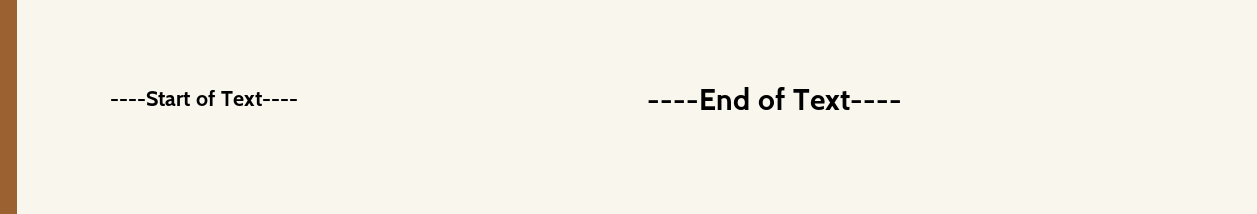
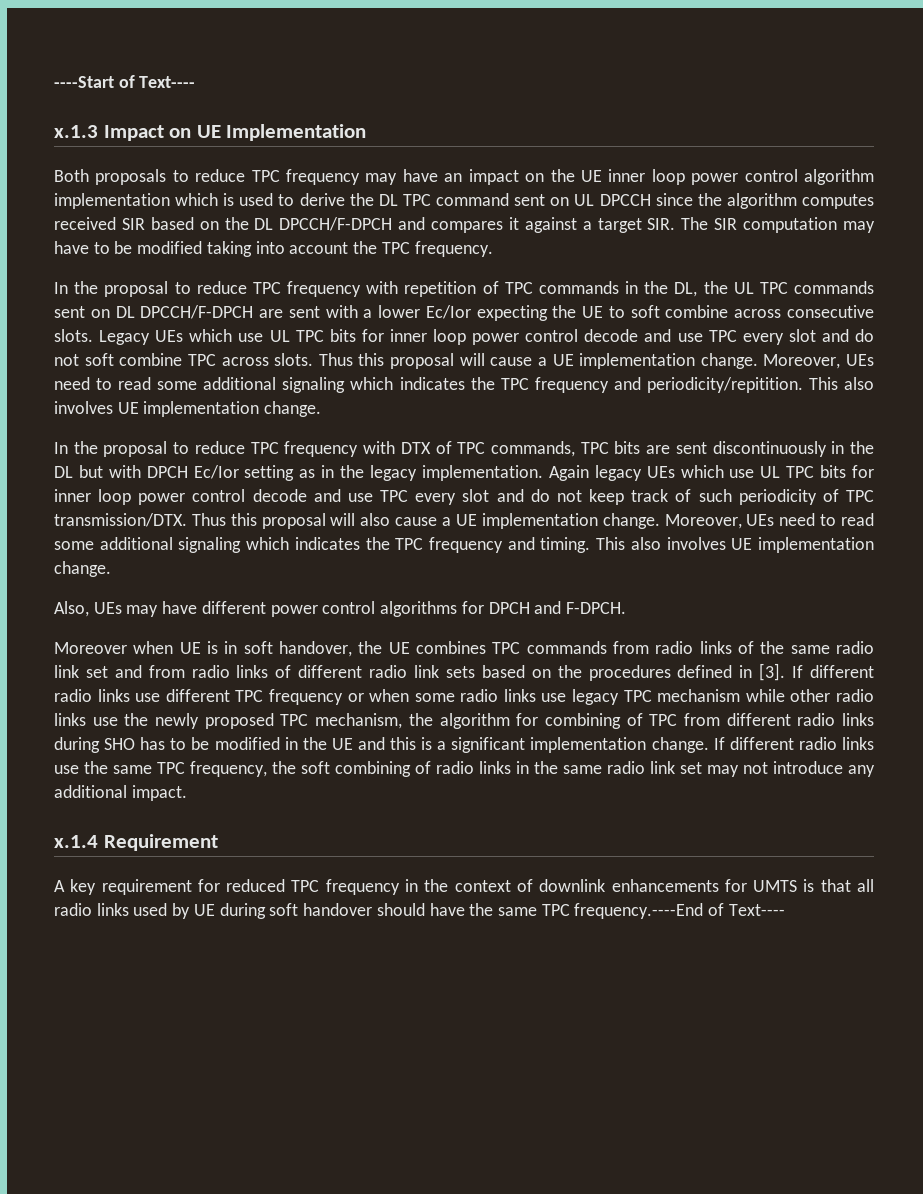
[647,87,750,110] ----End -> [54,124,367,141] [54,169,874,185] [54,193,875,209] [54,217,875,233] [54,241,493,257] [54,281,874,297] [54,305,874,321] [54,329,875,345] [54,353,874,369] [54,377,874,393] [54,401,322,417] [54,441,874,457] [54,465,875,481] [54,489,874,505] [54,513,875,529] [54,537,874,553] [54,561,111,577] [54,601,626,617] [54,641,875,657] [54,663,875,681] [54,689,875,705] [54,713,874,729] [54,737,874,753] [54,761,875,777] [54,785,187,801] [54,834,218,851] [54,879,874,895] [54,903,704,919] x.1.3 Impact on UE Implementation // Both proposals to reduce TPC frequency may have an impact on the UE inner loop power control algorithm implementation which is used to derive the DL TPC command sent on UL DPCCH since the algorithm computes received SIR based on the DL DPCCH/F-DPCH and compares it against a target SIR. The SIR computation may have to be modified taking into account the TPC frequency. // In the proposal to reduce TPC frequency with repetition of TPC commands in the DL, the UL TPC commands sent on DL DPCCH/F-DPCH are sent with a lower Ec/Ior expecting the UE to soft combine across consecutive slots. Legacy UEs which use UL TPC bits for inner loop power control decode and use TPC every slot and do not soft combine TPC across slots. Thus this proposal will cause a UE implementation change. Moreover, UEs need to read some additional signaling which indicates the TPC frequency and periodicity/repitition. This also involves UE implementation change. // In the proposal to reduce TPC frequency with DTX of TPC commands, TPC bits are sent discontinuously in the DL but with DPCH Ec/Ior setting as in the legacy implementation. Again legacy UEs which use UL TPC bits for inner loop power control decode and use TPC every slot and do not keep track of such periodicity of TPC transmission/DTX. Thus this proposal will also cause a UE implementation change. Moreover, UEs need to read some additional signaling which indicates the TPC frequency and timing. This also involves UE implementation change. // Also, UEs may have different power control algorithms for DPCH and F-DPCH. // Moreover when UE is in soft handover, the UE combines TPC commands from radio links of the same radio link set and from radio links of different radio link sets based on the procedures defined in [3]. If different radio links use different TPC frequency or when some radio links use legacy TPC mechanism while other radio links use the newly proposed TPC mechanism, the algorithm for combining of TPC from different radio links during SHO has to be modified in the UE and this is a significant implementation change. If different radio links use the same TPC frequency, the soft combining of radio links in the same radio link set may not introduce any additional impact. // x.1.4 Requirement // A key requirement for reduced TPC frequency in the context of downlink enhancements for UMTS is that all radio links used by UE during soft handover should have the same TPC frequency.----End

